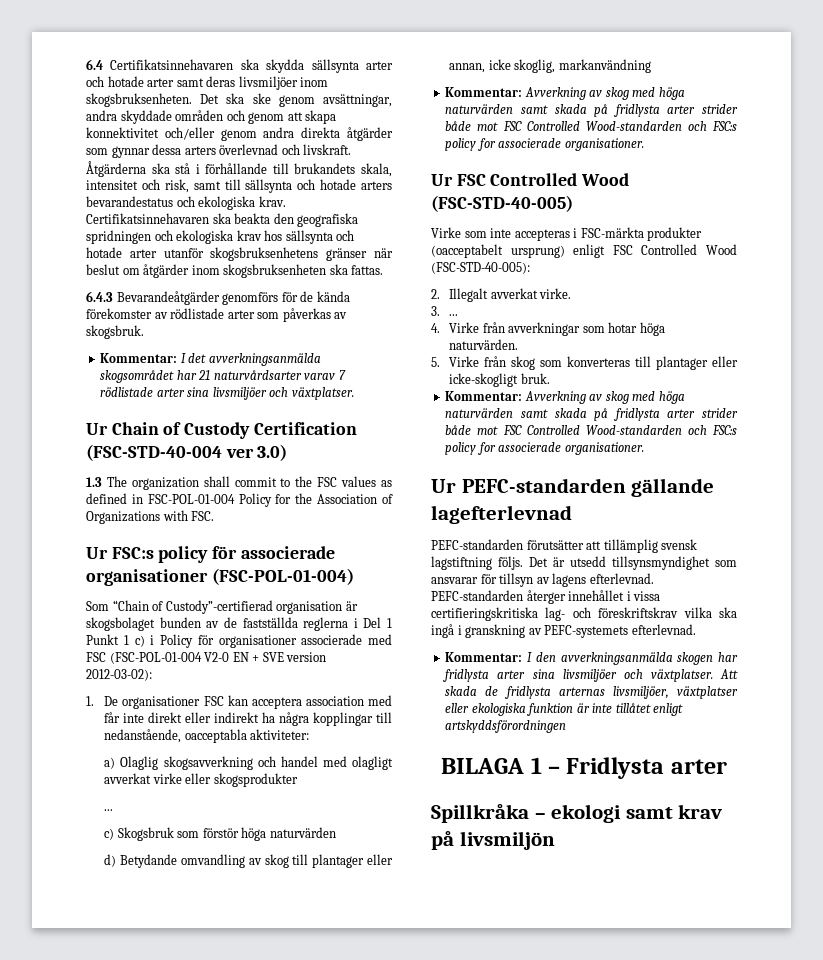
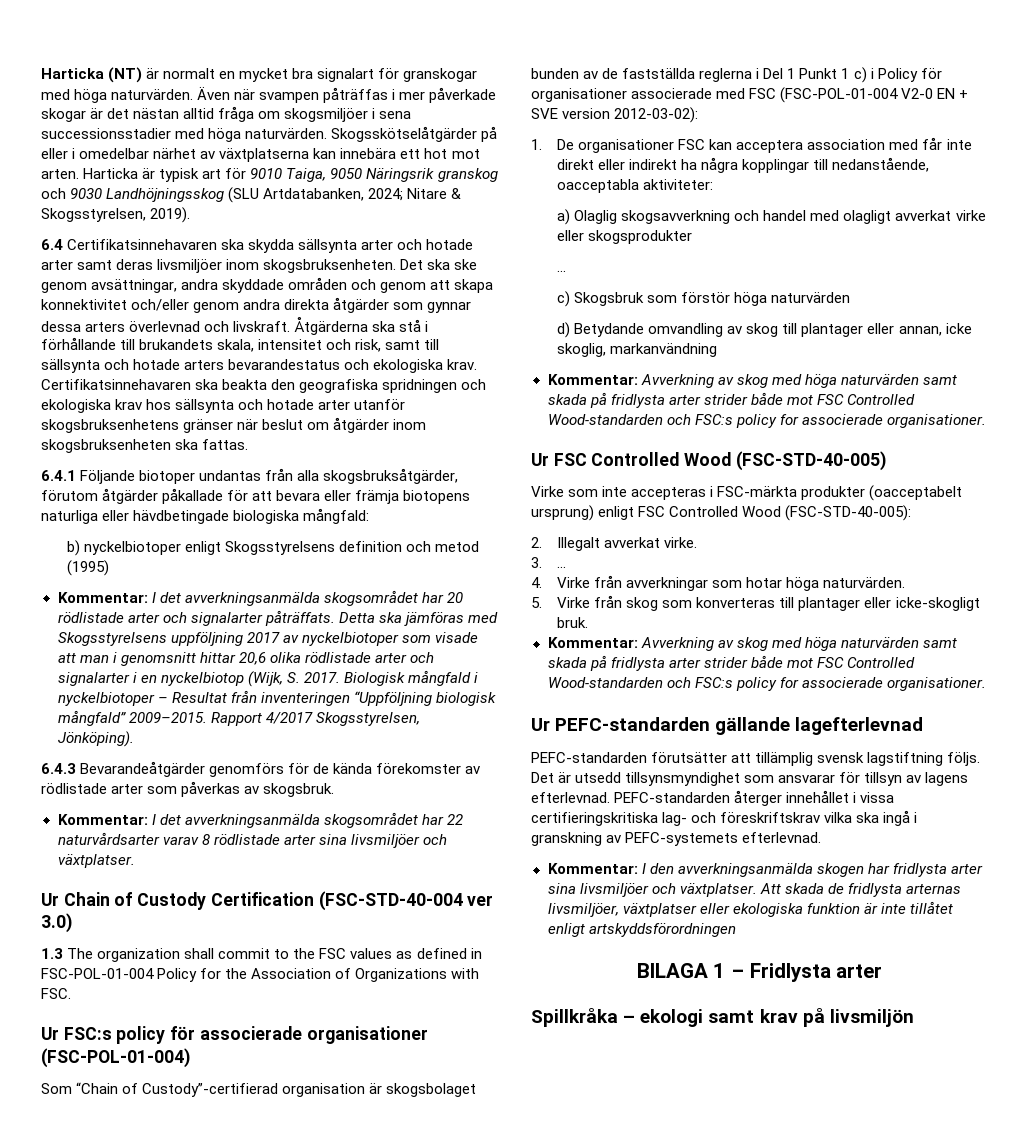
(86, 64) none -> [41,67,478,83] [41,86,497,103] [41,106,412,122] [41,126,498,142] [41,148,480,162] [41,168,498,182] [41,187,462,203] [41,207,191,223] Harticka (NT) är normalt en mycket bra signalart för granskogar med höga naturvärden. Även när svampen påträffas i mer påverkade skogar är det nästan alltid fråga om skogsmiljöer i sena successionsstadier med höga naturvärden. Skogsskötselåtgärder på eller i omedelbar närhet av växtplatserna kan innebära ett hot mot arten. Harticka är typisk art för 9010 Taiga, 9050 Näringsrik granskog och 9030 Landhöjningsskog (SLU Artdatabanken, 2024; Nitare & Skogsstyrelsen, 2019). //
(384, 270) none -> [41,468,459,484] [41,488,471,504] [41,508,370,524] [67,540,480,556] [67,560,110,576] [57,590,463,606] [57,610,498,626] [57,632,478,646] [57,652,434,666] [57,670,478,687] [57,690,496,706] [57,710,420,726] [57,731,134,747] // 6.4.1 Följande biotoper undantas från alla skogsbruksåtgärder, förutom åtgärder påkallade för att bevara eller främja biotopens naturliga eller hävdbetingade biologiska mångfald: // b) nyckelbiotoper enligt Skogsstyrelsens definition och metod (1995) // Kommentar: I det avverkningsanmälda skogsområdet har 20 rödlistade arter och signalarter påträffats. Detta ska jämföras med Skogsstyrelsens uppföljning 2017 av nyckelbiotoper som visade att man i genomsnitt hittar 20,6 olika rödlistade arter och signalarter i en nyckelbiotop (Wijk, S. 2017. Biologisk mångfald i nyckelbiotoper – Resultat från inventeringen “Uppföljning biologisk mångfald” 2009–2015. Rapport 4/2017 Skogsstyrelsen, Jönköping).
[198,370,211,380] 21 -> [446,814,463,825] 22
[338,370,346,380] 7 -> [201,834,210,845] 8

